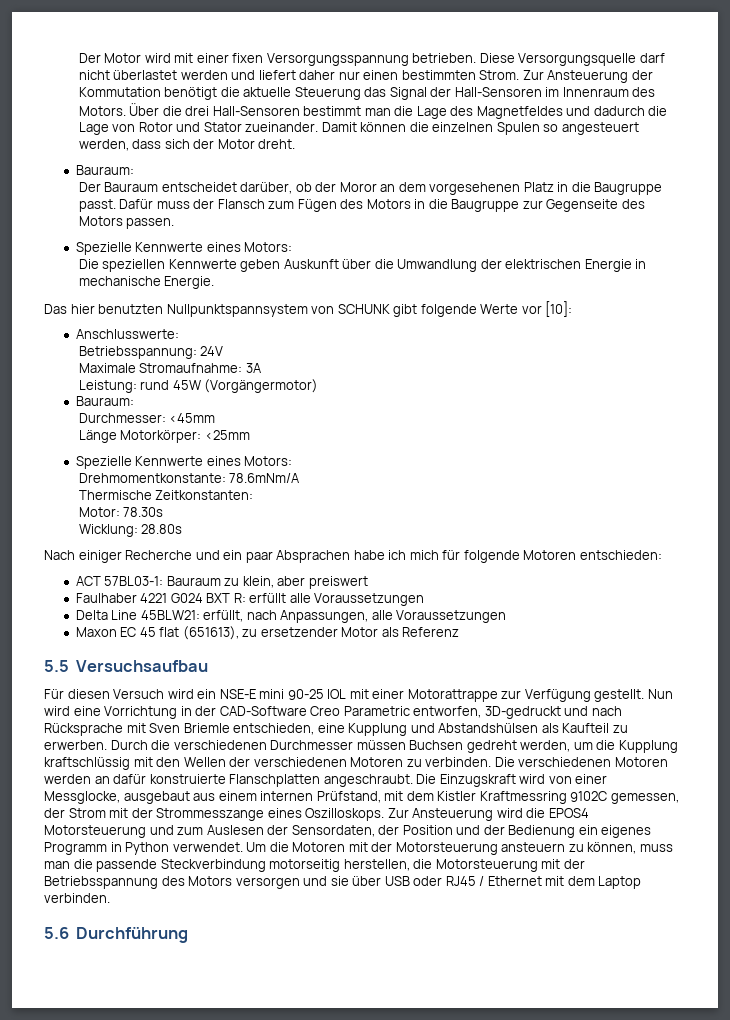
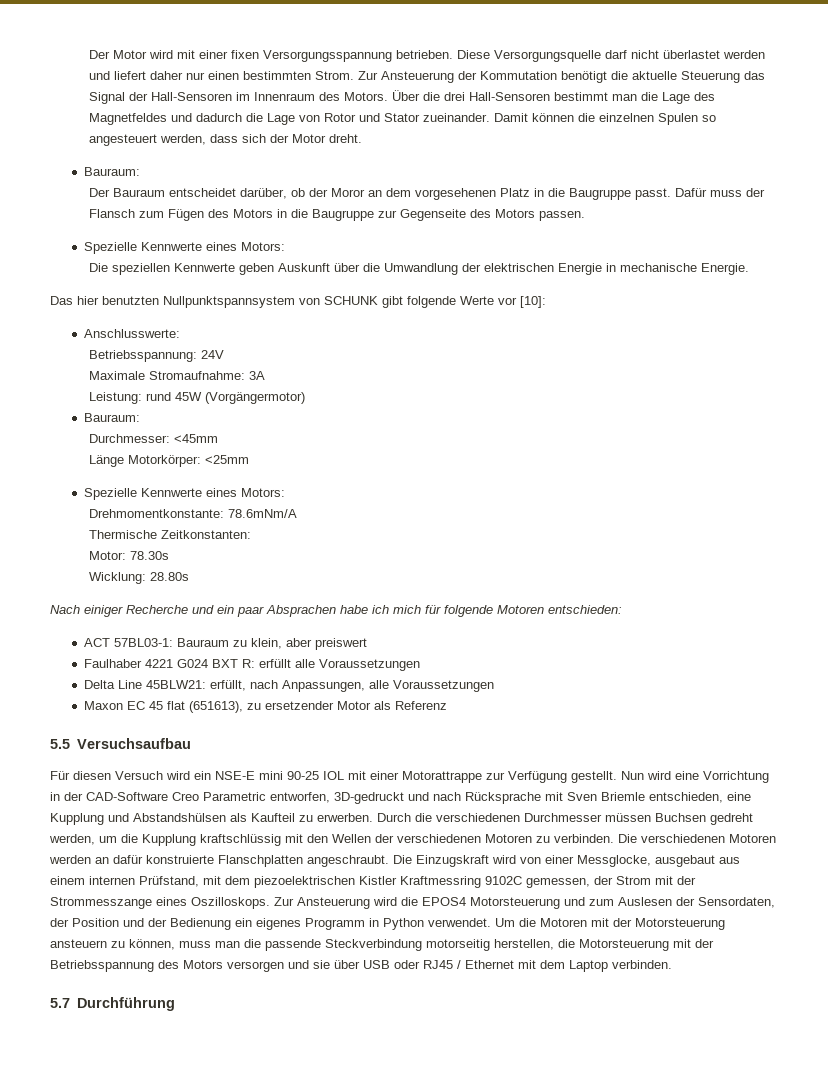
(434, 796) none -> [254,876,355,888] piezoelektrischen
[44,927,69,939] 5.6 -> [50,998,70,1008] 5.7

